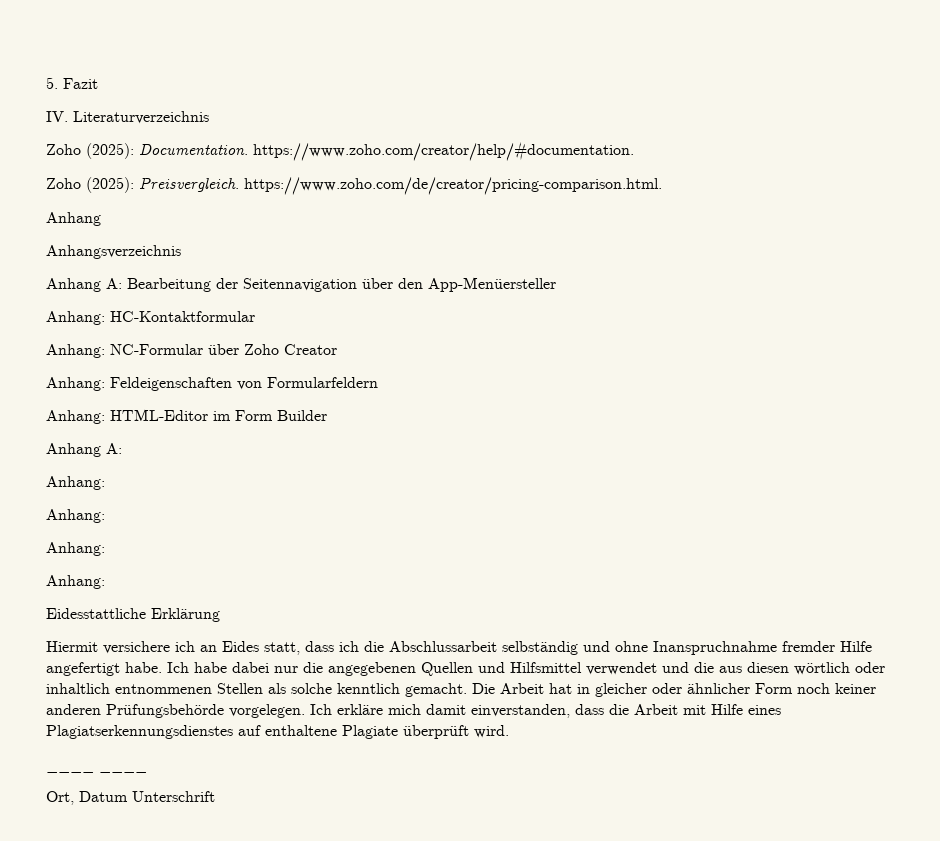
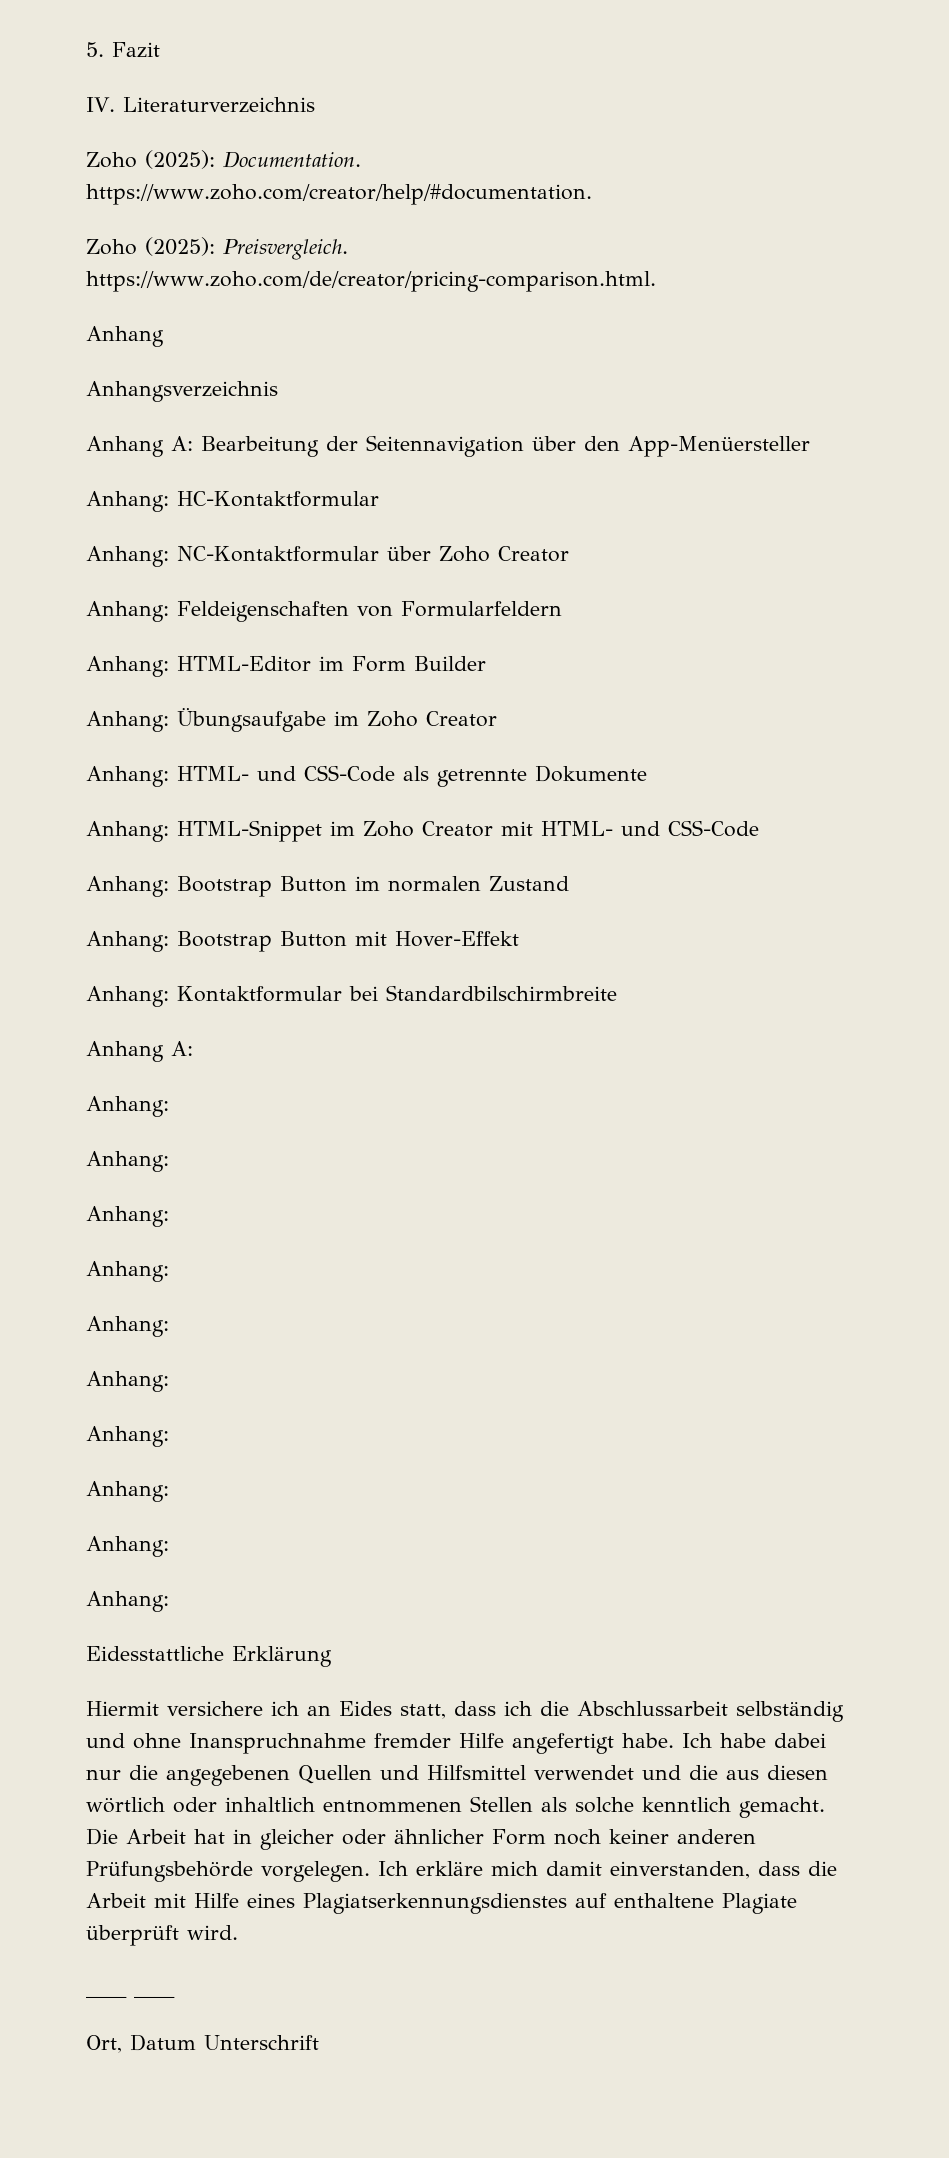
[110,344,203,355] NC-Formular -> [177,546,379,562] NC-Kontaktformular
(327, 415) none -> [86,708,497,732] [86,765,647,787] [86,820,759,842] [86,876,569,897] [86,931,519,952] [86,985,617,1007] // Anhang: Übungsaufgabe im Zoho Creator // Anhang: HTML- und CSS-Code als getrennte Dokumente // Anhang: HTML-Snippet im Zoho Creator mit HTML- und CSS-Code // Anhang: Bootstrap Button im normalen Zustand // Anhang: Bootstrap Button mit Hover-Effekt // Anhang: Kontaktformular bei Standardbilschirmbreite
(105, 582) none -> [86,1316,169,1337] [86,1371,169,1392] [86,1426,169,1447] [86,1481,169,1502] [86,1536,169,1557] [86,1591,169,1612] // Anhang: // Anhang: // Anhang: // Anhang: // Anhang: // Anhang:

